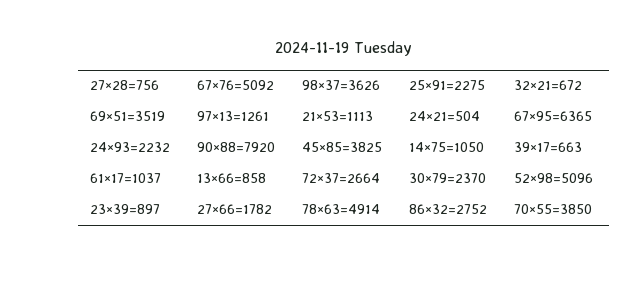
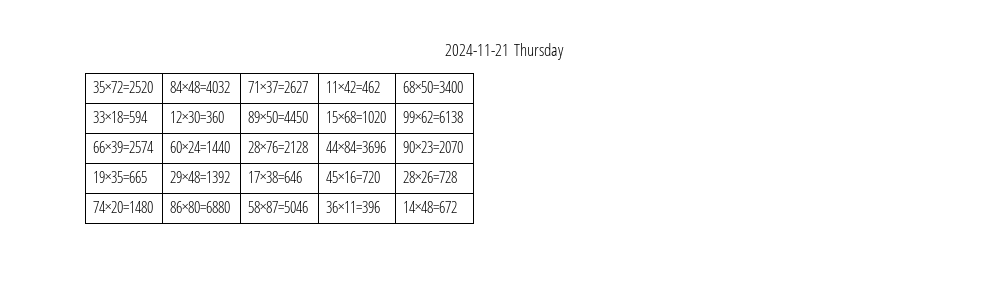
[275,41,413,56] [90,80,160,90] [197,80,275,90] [302,80,381,90] [409,80,486,90] [514,80,583,90] [90,111,166,121] [197,111,270,121] [302,111,374,121] [409,111,481,121] [514,111,593,121] [90,142,171,152] [197,142,276,152] [302,142,383,152] [409,142,485,152] [514,142,583,152] [90,173,162,183] [197,173,267,183] [302,173,381,183] [409,173,487,183] [514,173,594,183] [90,204,161,214] [197,204,273,214] [302,204,381,214] [409,204,488,214] [514,204,593,214] 2024-11-19 Tuesday // 27×28=756 | 67×76=5092 | 98×37=3626 | 25×91=2275 | 32×21=672 // 69×51=3519 | 97×13=1261 | 21×53=1113 | 24×21=504 | 67×95=6365 // 24×93=2232 | 90×88=7920 | 45×85=3825 | 14×75=1050 | 39×17=663 // 61×17=1037 | 13×66=858 | 72×37=2664 | 30×79=2370 | 52×98=5096 // 23×39=897 | 27×66=1782 | 78×63=4914 | 86×32=2752 | 70×55=3850 -> [445,43,564,60] [93,81,154,93] [170,81,231,93] [248,81,309,93] [326,81,381,93] [403,81,464,93] [93,111,149,123] [170,111,225,123] [248,111,309,123] [326,111,387,123] [403,111,464,123] [93,141,155,153] [170,141,231,153] [248,141,309,153] [326,141,387,153] [403,141,464,153] [93,171,148,183] [170,171,231,183] [248,171,303,183] [326,171,381,183] [403,171,458,183] [93,201,154,213] [170,201,231,213] [248,201,309,213] [326,201,381,213] [403,201,458,213] 2024-11-21 Thursday // 35×72=2520 | 84×48=4032 | 71×37=2627 | 11×42=462 | 68×50=3400 // 33×18=594 | 12×30=360 | 89×50=4450 | 15×68=1020 | 99×62=6138 // 66×39=2574 | 60×24=1440 | 28×76=2128 | 44×84=3696 | 90×23=2070 // 19×35=665 | 29×48=1392 | 17×38=646 | 45×16=720 | 28×26=728 // 74×20=1480 | 86×80=6880 | 58×87=5046 | 36×11=396 | 14×48=672

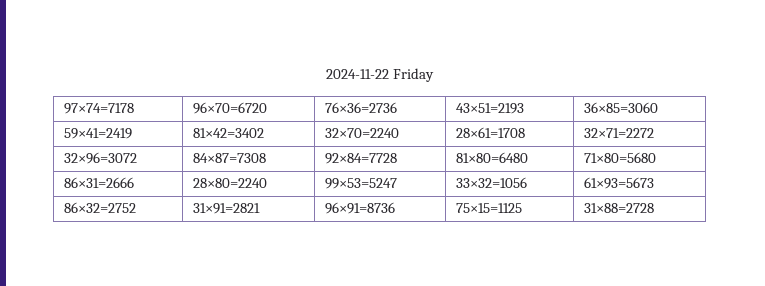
[445,43,564,60] [93,81,154,93] [170,81,231,93] [248,81,309,93] [326,81,381,93] [403,81,464,93] [93,111,149,123] [170,111,225,123] [248,111,309,123] [326,111,387,123] [403,111,464,123] [93,141,155,153] [170,141,231,153] [248,141,309,153] [326,141,387,153] [403,141,464,153] [93,171,148,183] [170,171,231,183] [248,171,303,183] [326,171,381,183] [403,171,458,183] [93,201,154,213] [170,201,231,213] [248,201,309,213] [326,201,381,213] [403,201,458,213] 2024-11-21 Thursday // 35×72=2520 | 84×48=4032 | 71×37=2627 | 11×42=462 | 68×50=3400 // 33×18=594 | 12×30=360 | 89×50=4450 | 15×68=1020 | 99×62=6138 // 66×39=2574 | 60×24=1440 | 28×76=2128 | 44×84=3696 | 90×23=2070 // 19×35=665 | 29×48=1392 | 17×38=646 | 45×16=720 | 28×26=728 // 74×20=1480 | 86×80=6880 | 58×87=5046 | 36×11=396 | 14×48=672 -> [326,68,434,82] [63,103,134,114] [192,102,267,114] [324,102,397,113] [455,103,524,114] [583,102,658,113] [63,128,132,139] [192,128,264,138] [324,128,399,138] [455,127,525,138] [583,128,654,138] [63,152,137,164] [192,153,266,163] [324,153,397,164] [455,152,528,163] [583,152,656,163] [63,177,134,188] [192,178,267,188] [324,178,397,189] [455,177,527,188] [583,177,654,189] [63,202,136,213] [192,203,260,214] [324,202,395,214] [455,203,522,213] [583,203,654,213] 2024-11-22 Friday // 97×74=7178 | 96×70=6720 | 76×36=2736 | 43×51=2193 | 36×85=3060 // 59×41=2419 | 81×42=3402 | 32×70=2240 | 28×61=1708 | 32×71=2272 // 32×96=3072 | 84×87=7308 | 92×84=7728 | 81×80=6480 | 71×80=5680 // 86×31=2666 | 28×80=2240 | 99×53=5247 | 33×32=1056 | 61×93=5673 // 86×32=2752 | 31×91=2821 | 96×91=8736 | 75×15=1125 | 31×88=2728

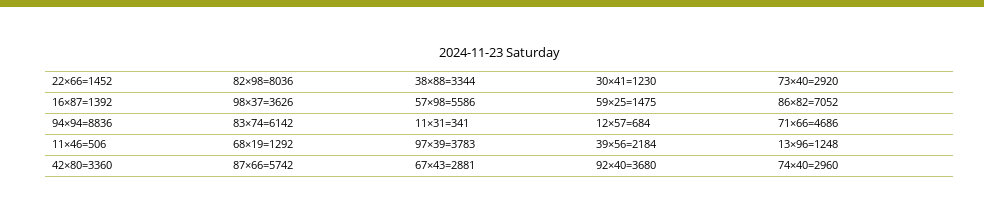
[326,68,434,82] [63,103,134,114] [192,102,267,114] [324,102,397,113] [455,103,524,114] [583,102,658,113] [63,128,132,139] [192,128,264,138] [324,128,399,138] [455,127,525,138] [583,128,654,138] [63,152,137,164] [192,153,266,163] [324,153,397,164] [455,152,528,163] [583,152,656,163] [63,177,134,188] [192,178,267,188] [324,178,397,189] [455,177,527,188] [583,177,654,189] [63,202,136,213] [192,203,260,214] [324,202,395,214] [455,203,522,213] [583,203,654,213] 2024-11-22 Friday // 97×74=7178 | 96×70=6720 | 76×36=2736 | 43×51=2193 | 36×85=3060 // 59×41=2419 | 81×42=3402 | 32×70=2240 | 28×61=1708 | 32×71=2272 // 32×96=3072 | 84×87=7308 | 92×84=7728 | 81×80=6480 | 71×80=5680 // 86×31=2666 | 28×80=2240 | 99×53=5247 | 33×32=1056 | 61×93=5673 // 86×32=2752 | 31×91=2821 | 96×91=8736 | 75×15=1125 | 31×88=2728 -> [438,47,561,60] [51,77,112,85] [232,77,293,85] [414,77,476,85] [595,77,656,85] [777,77,838,85] [51,98,112,106] [232,98,293,106] [414,98,475,106] [595,98,656,106] [777,98,838,106] [51,119,112,127] [232,119,293,127] [414,119,469,127] [595,119,651,127] [777,119,838,127] [51,140,106,148] [232,140,293,148] [414,140,475,148] [595,140,657,148] [777,140,838,148] [51,161,112,169] [232,161,293,169] [414,161,475,169] [595,161,656,169] [777,161,838,169] 2024-11-23 Saturday // 22×66=1452 | 82×98=8036 | 38×88=3344 | 30×41=1230 | 73×40=2920 // 16×87=1392 | 98×37=3626 | 57×98=5586 | 59×25=1475 | 86×82=7052 // 94×94=8836 | 83×74=6142 | 11×31=341 | 12×57=684 | 71×66=4686 // 11×46=506 | 68×19=1292 | 97×39=3783 | 39×56=2184 | 13×96=1248 // 42×80=3360 | 87×66=5742 | 67×43=2881 | 92×40=3680 | 74×40=2960

